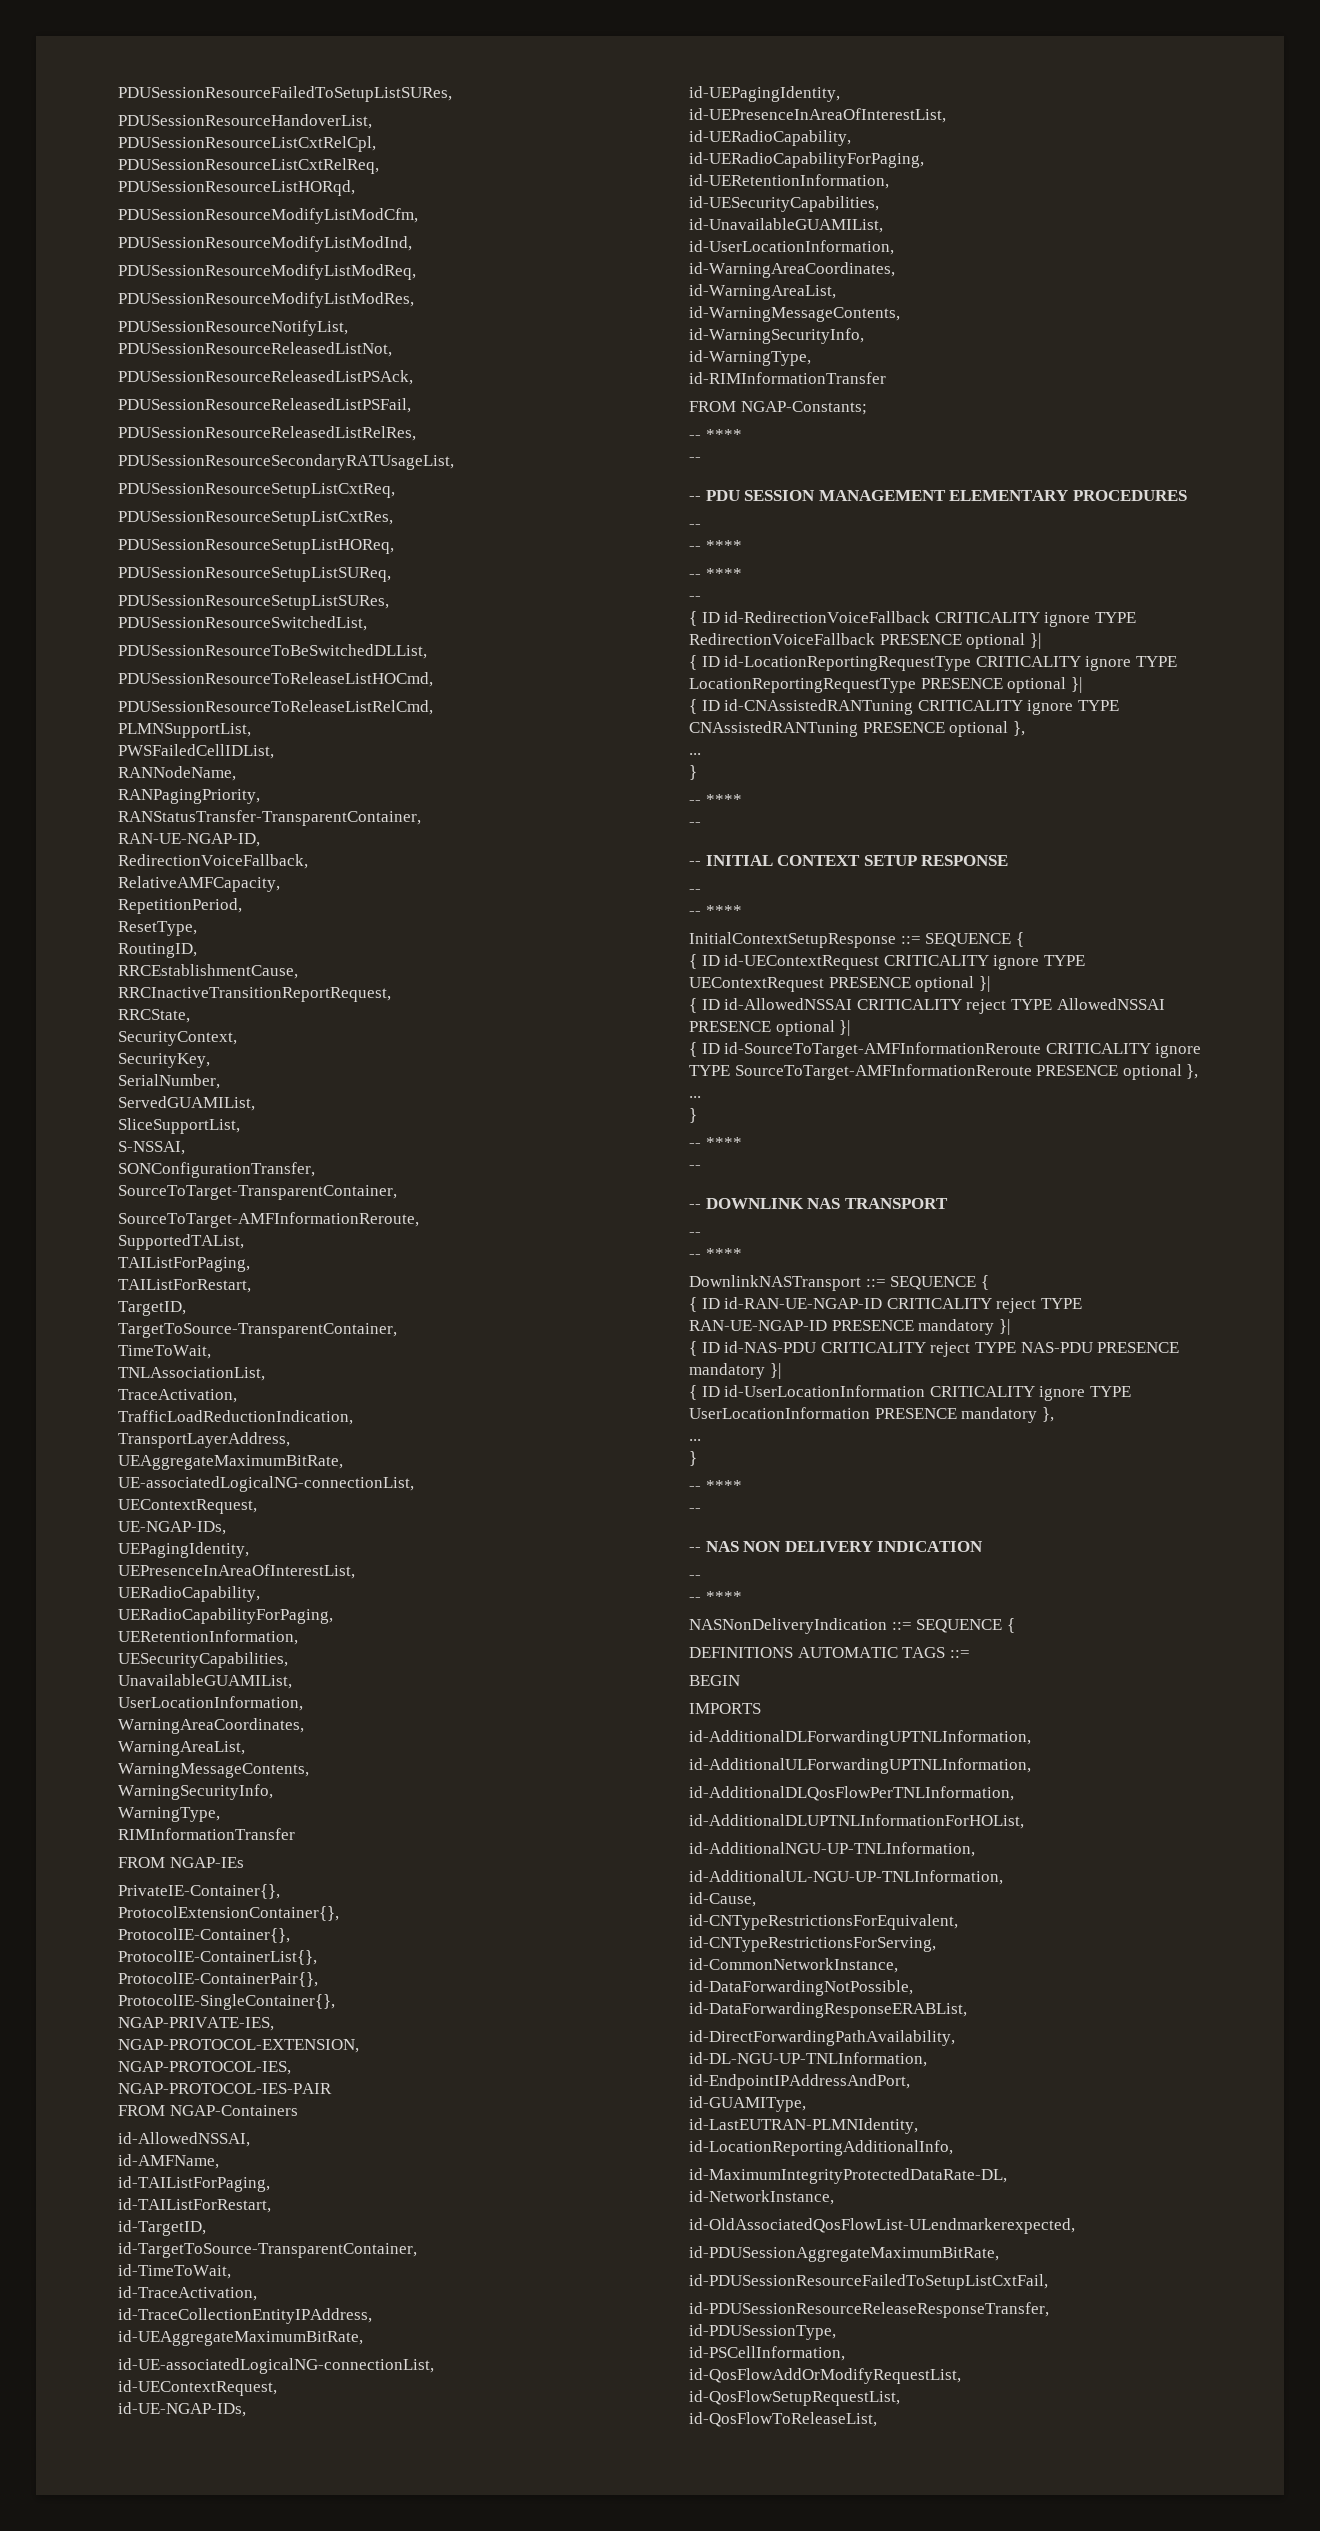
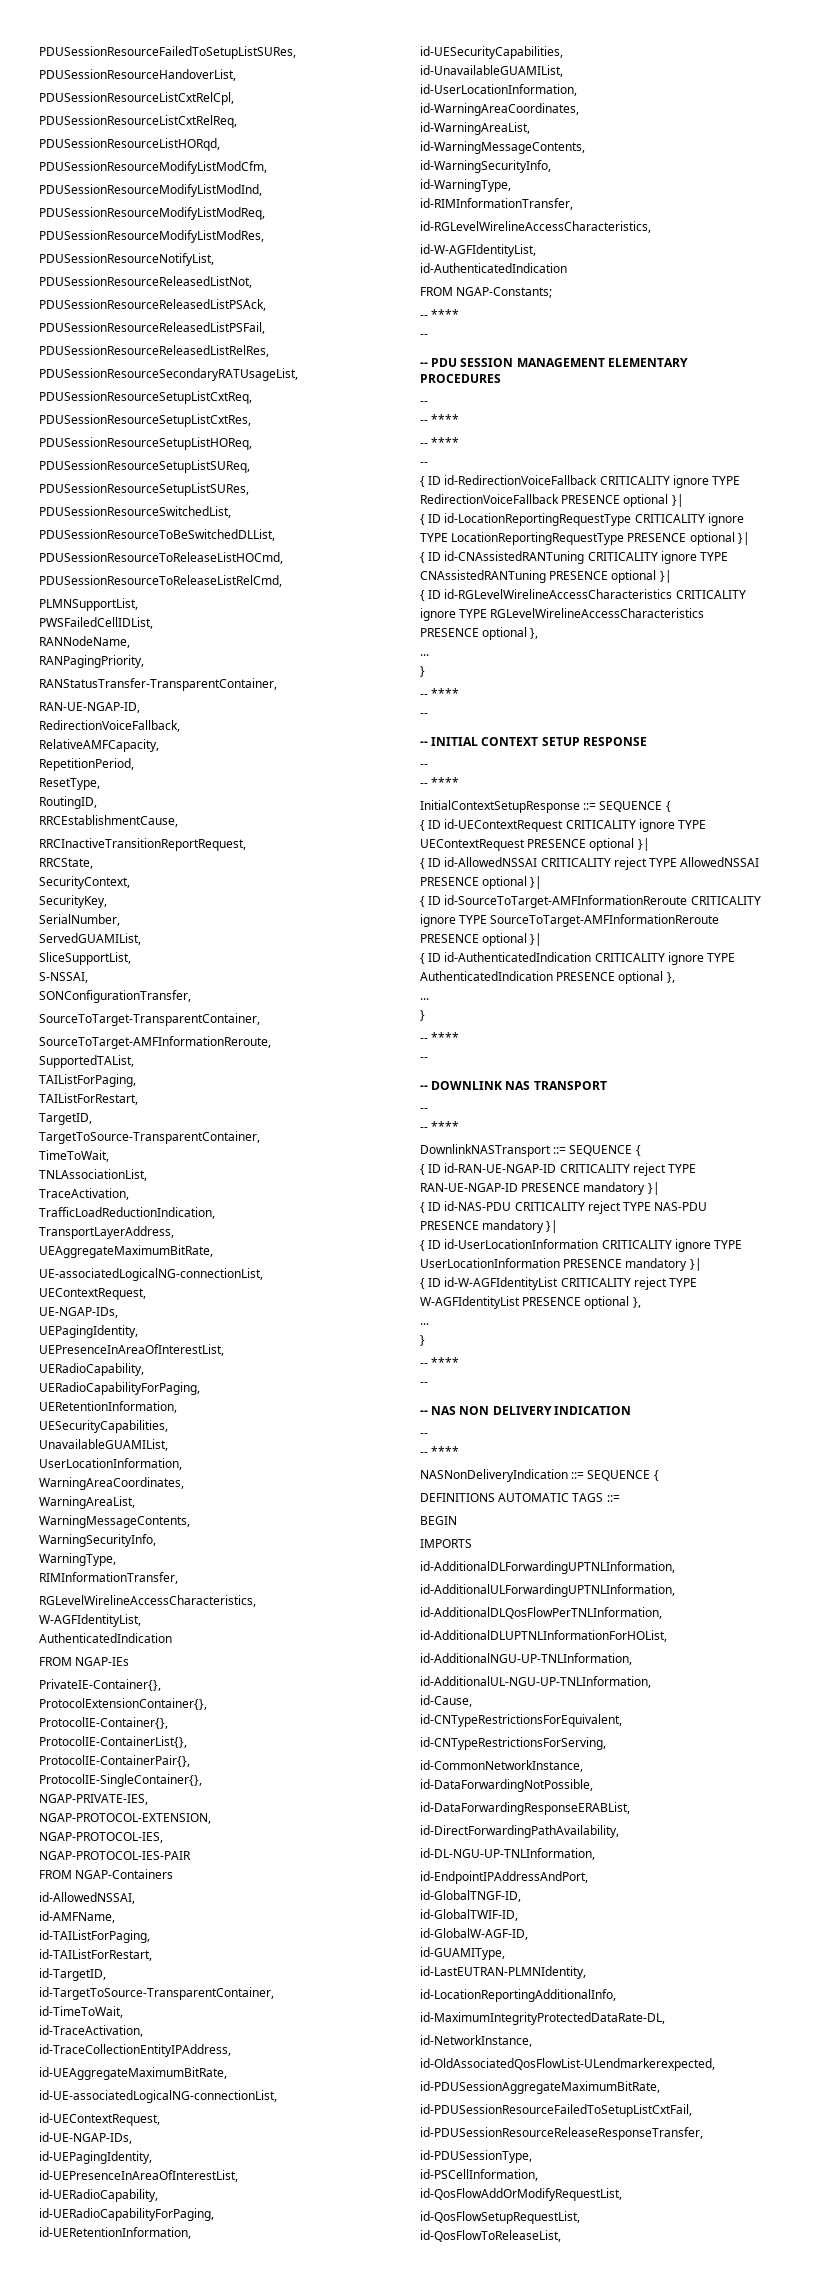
[118,1828,295,1840] RIMInformationTransfer -> [39,1572,178,1584] [39,1595,256,1607] [39,1614,141,1627] [39,1633,172,1643] RIMInformationTransfer, // RGLevelWirelineAccessCharacteristics, // W-AGFIdentityList, // AuthenticatedIndication
[689,372,886,384] id-RIMInformationTransfer -> [420,198,573,210] [420,221,651,233] [420,244,536,257] [420,263,567,273] id-RIMInformationTransfer, // id-RGLevelWirelineAccessCharacteristics, // id-W-AGFIdentityList, // id-AuthenticatedIndication
(1009, 729) none -> [659,570,672,583] [420,589,746,601] [420,608,705,621] [420,627,528,640] }| // { ID id-RGLevelWirelineAccessCharacteristics CRITICALITY ignore TYPE RGLevelWirelineAccessCharacteristics PRESENCE optional
(1182, 1072) none -> [530,933,543,946] [420,952,736,965] [420,971,664,984] }| // { ID id-AuthenticatedIndication CRITICALITY ignore TYPE AuthenticatedIndication PRESENCE optional
(1038, 1415) none -> [689,1258,702,1271] [420,1277,698,1290] [420,1296,630,1309] }| // { ID id-W-AGFIdentityList CRITICALITY reject TYPE W-AGFIdentityList PRESENCE optional
(910, 2082) none -> [420,1890,521,1902] [420,1909,518,1921] [420,1928,528,1940] // id-GlobalTNGF-ID, // id-GlobalTWIF-ID, // id-GlobalW-AGF-ID,

